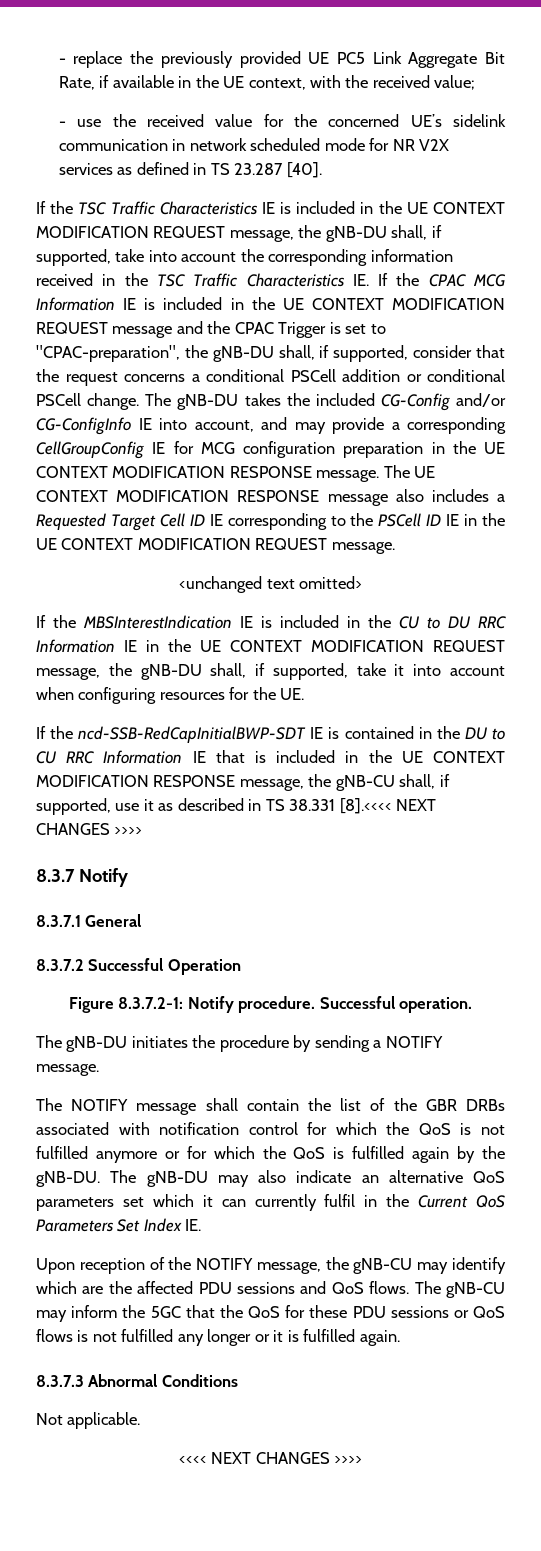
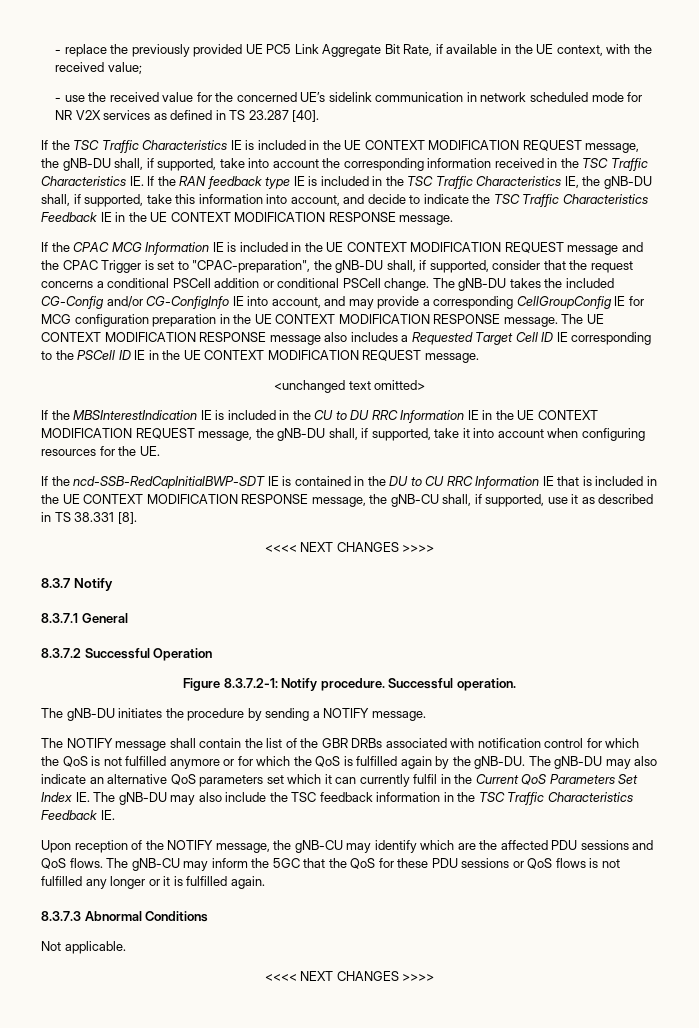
(420, 279) none -> [179,176,652,189] [41,194,648,207] [41,212,454,225] [41,242,70,252] RAN feedback type IE is included in the TSC Traffic Characteristics IE, the gNB-DU shall, if supported, take this information into account, and decide to indicate the TSC Traffic Characteristics Feedback IE in the UE CONTEXT MODIFICATION RESPONSE message. // If the
[339,798,392,814] [8].<<<< -> [117,512,137,524] [264,545,297,552] [8]. // <<<<
(202, 1225) none -> [93,792,633,805] [41,810,115,820] The gNB-DU may also include the TSC feedback information in the TSC Traffic Characteristics Feedback IE.

